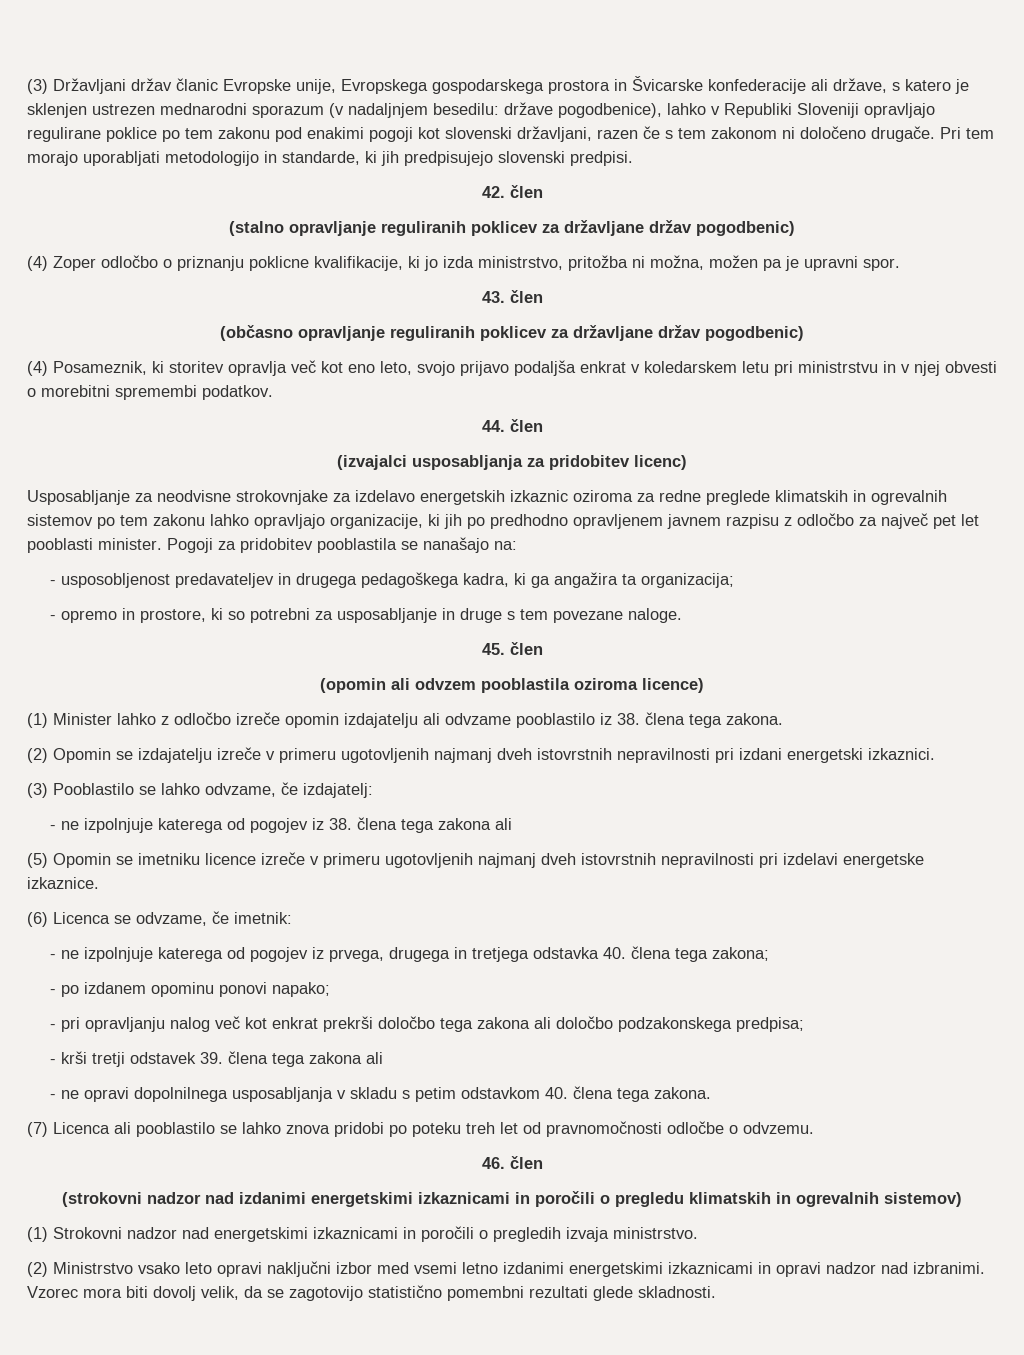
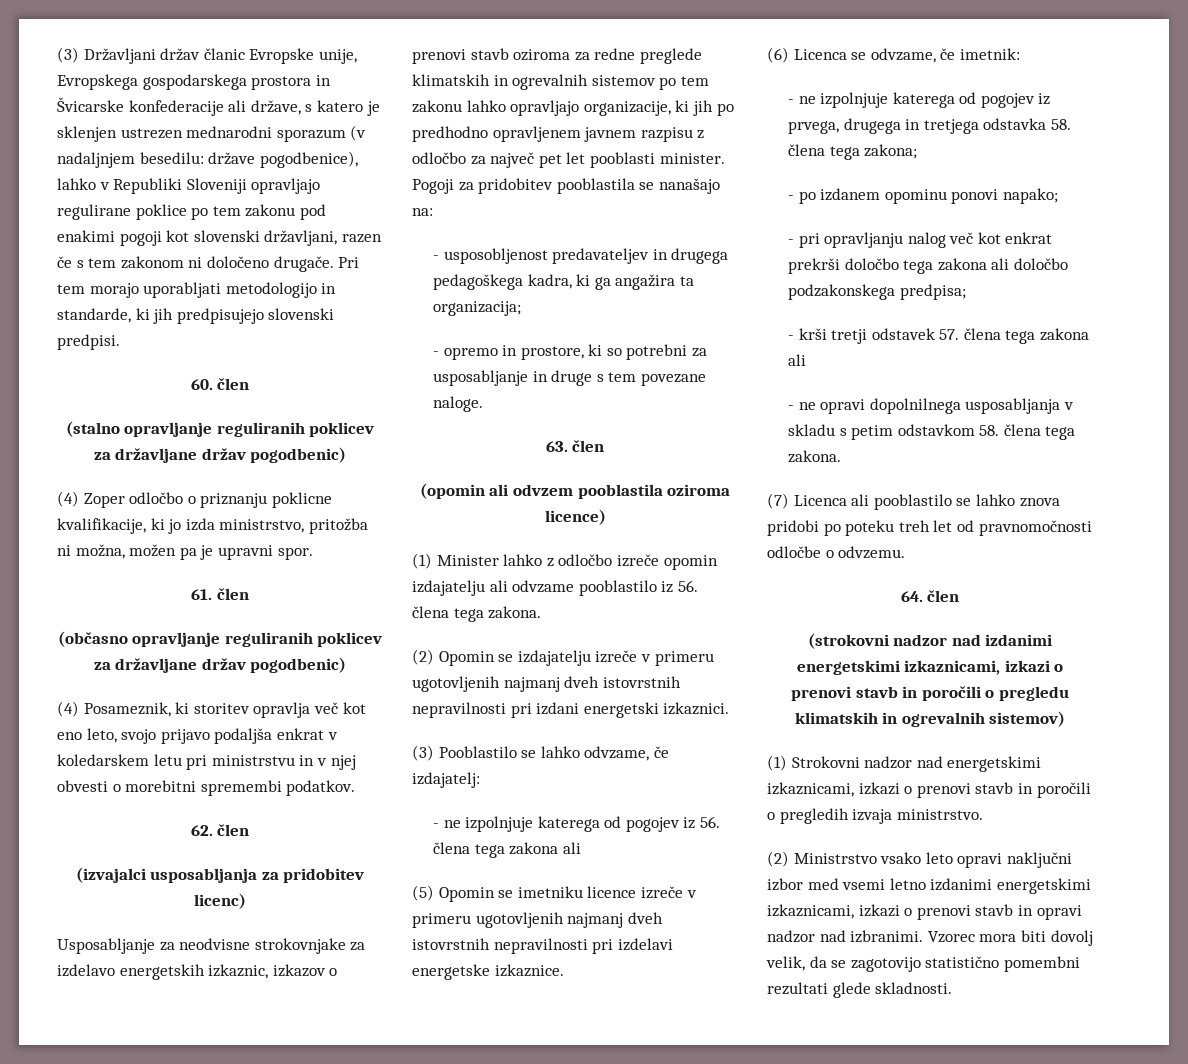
[481,186,505,198] 42. -> [190,379,213,390] 60.
[481,291,505,303] 43. -> [191,589,213,600] 61.
[481,420,505,432] 44. -> [190,825,213,836] 62.
[510,490,568,502] izkaznic -> [208,964,338,979] [412,48,509,64] izkaznic, izkazov o prenovi stavb
[481,643,505,655] 45. -> [545,441,568,452] 63.
[617,713,640,725] 38. -> [677,580,698,592] 56.
[328,818,352,830] 38. -> [700,816,721,828] 56.
[602,947,626,959] 40. -> [1050,119,1071,130] 58.
[199,1052,223,1064] 39. -> [939,329,960,340] 57.
[544,1087,568,1099] 40. -> [979,425,1000,436] 58.
[481,1157,505,1169] 46. -> [900,591,923,602] 64.
[418,1192,510,1204] izkaznicami -> [904,660,1064,675] [791,686,898,701] izkaznicami, izkazi o prenovi stavb
[313,1227,398,1239] izkaznicami -> [767,782,1014,798] izkaznicami, izkazi o prenovi stavb
[668,1262,753,1274] izkaznicami -> [767,904,1014,920] izkaznicami, izkazi o prenovi stavb

